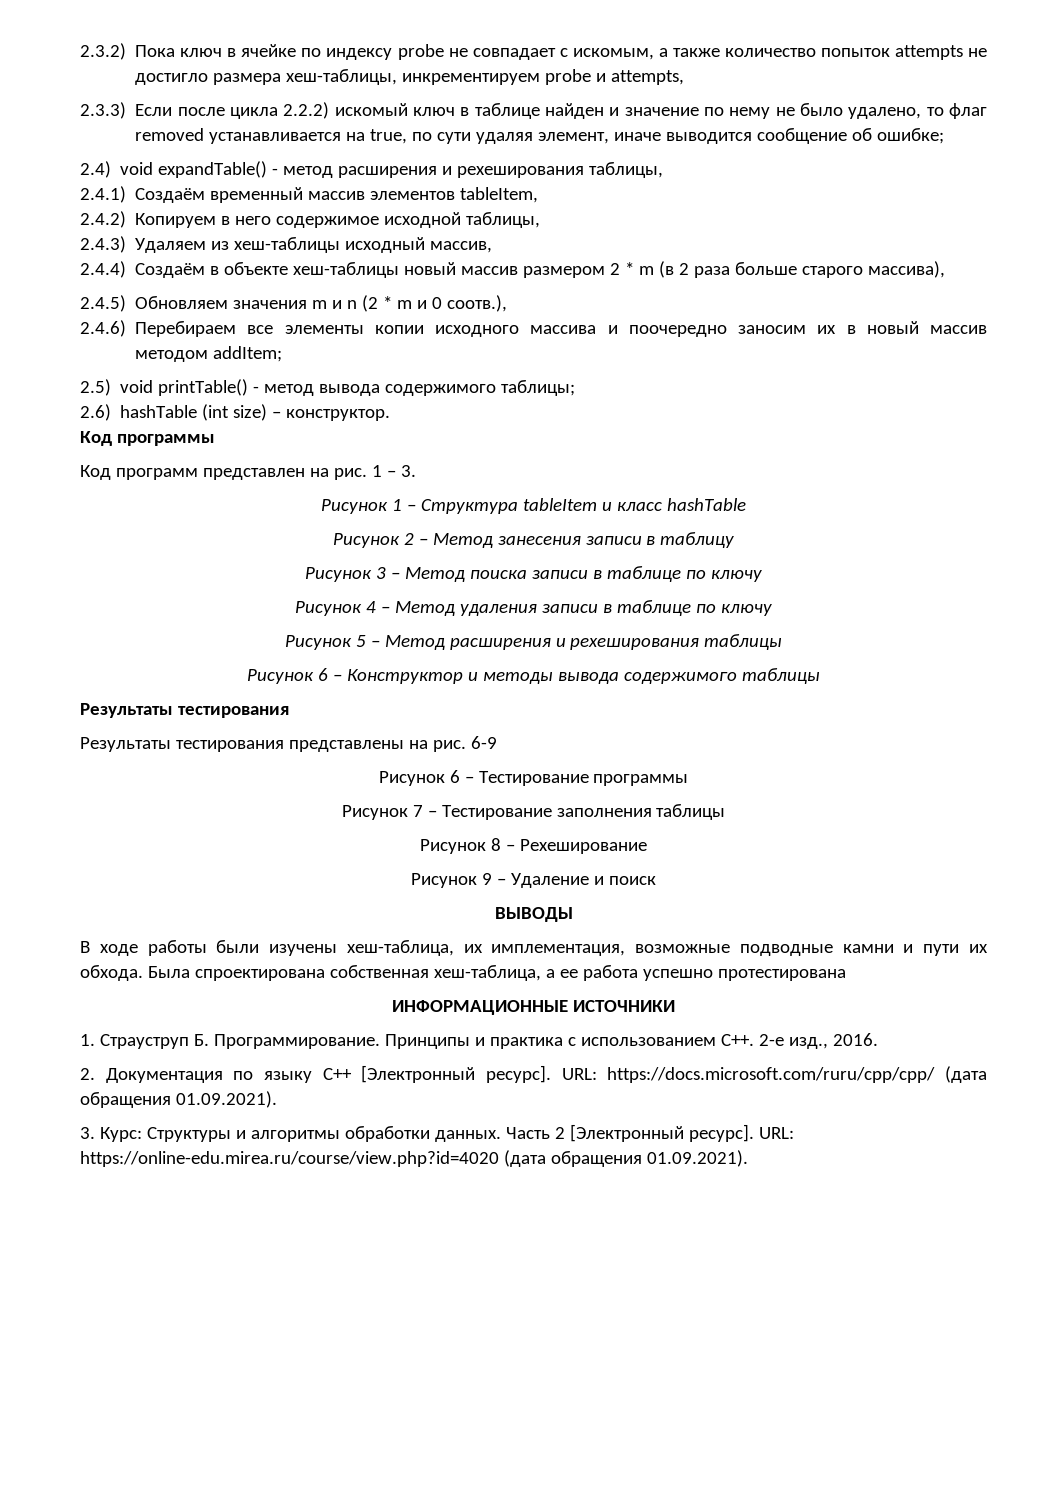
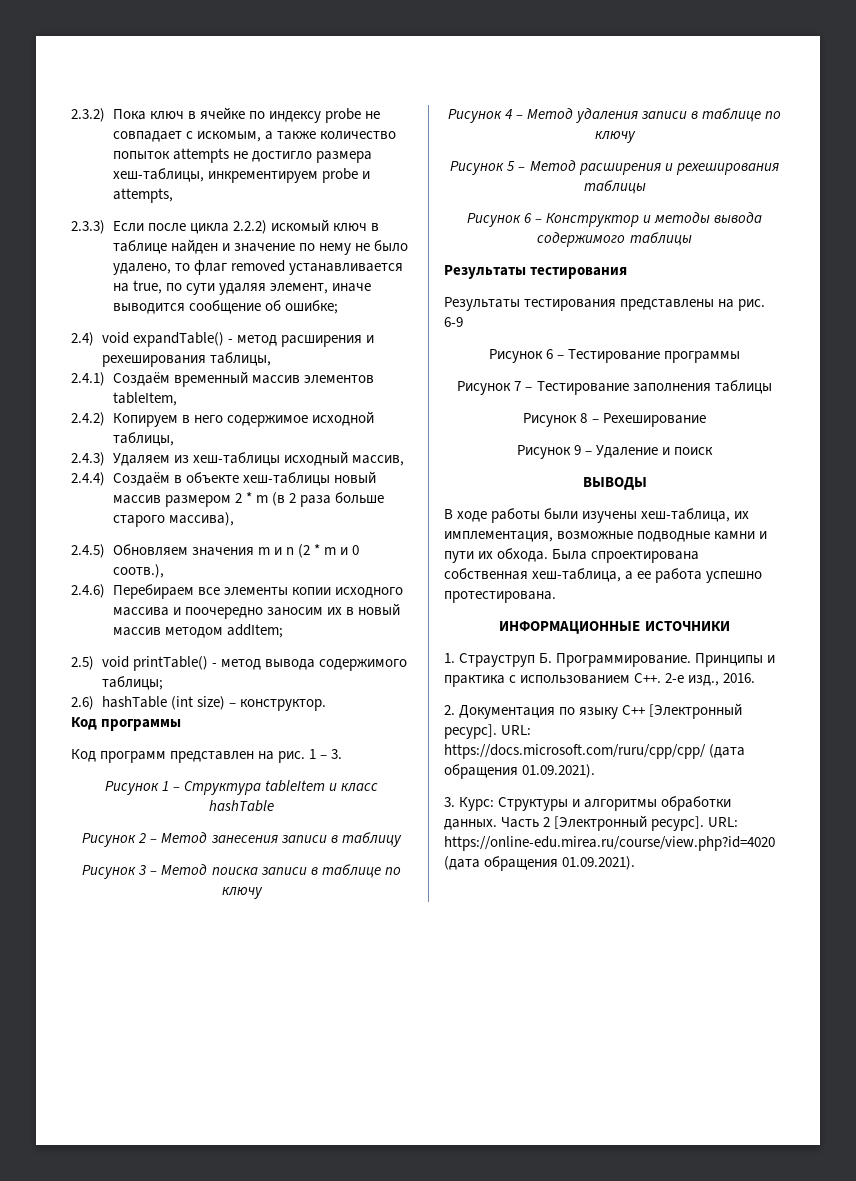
[717,969,846,981] протестирована -> [444,591,556,603] протестирована.

